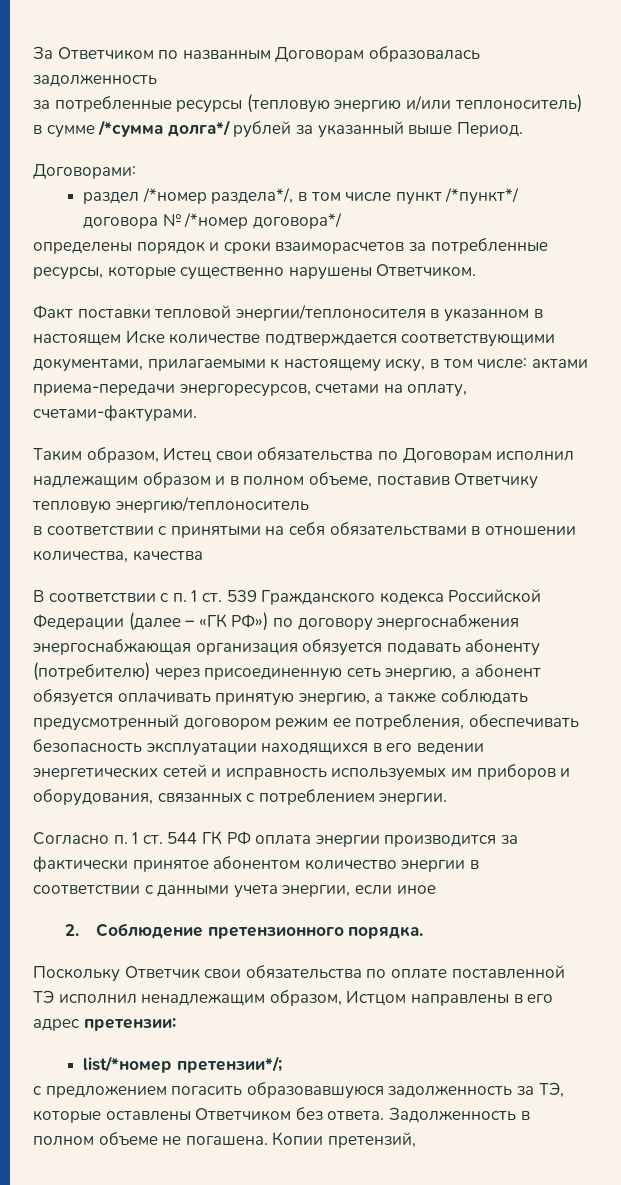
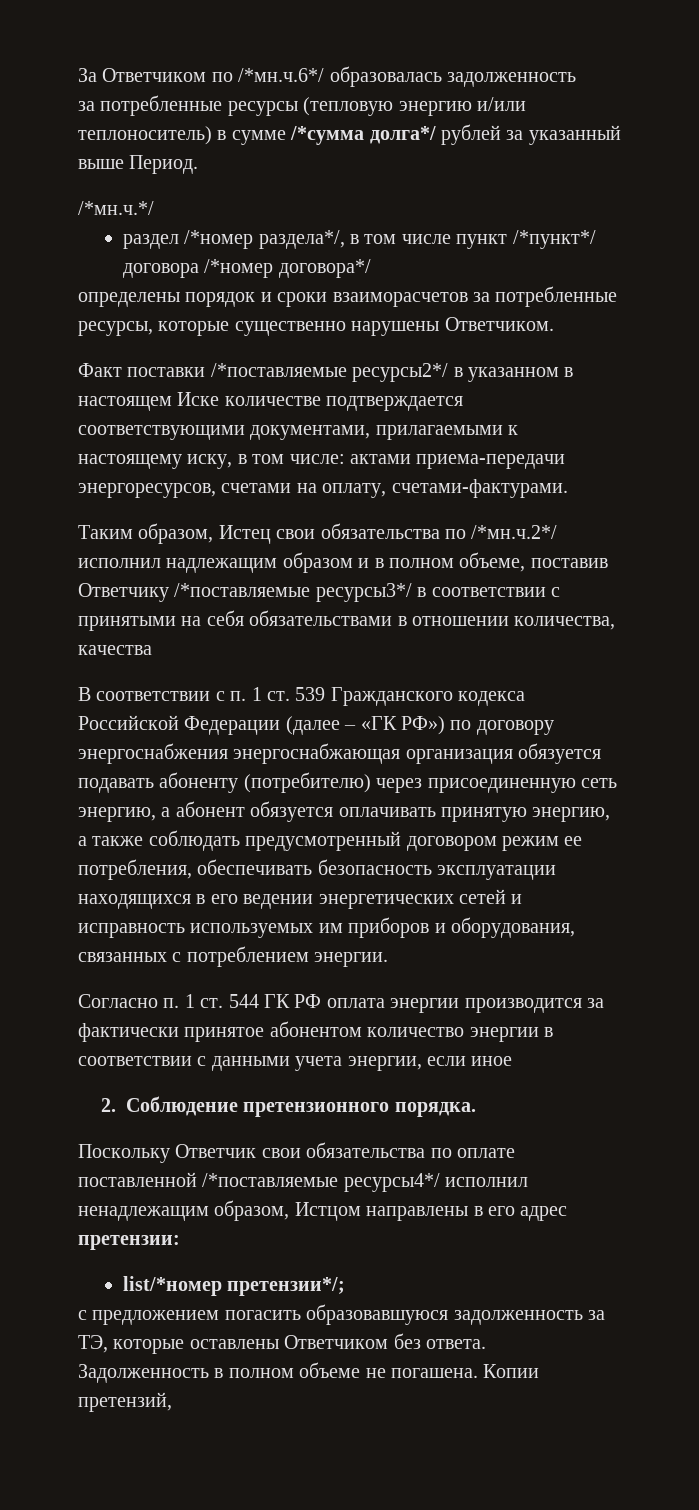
[182,47,365,62] названным Договорам -> [238,68,325,82] /*мн.ч.6*/
[33,164,136,179] Договорами: -> [78,201,154,215] /*мн.ч.*/
[162,214,181,226] № -> (199, 270) none
[154,304,426,321] тепловой энергии/теплоносителя -> [210,363,449,382] /*поставляемые ресурсы2*/
[402,448,492,463] Договорам -> [471,525,558,539] /*мн.ч.2*/
[32,496,309,514] тепловую энергию/теплоноситель // -> [174,583,412,602] /*поставляемые ресурсы3*/
[33,990,54,1003] ТЭ -> [202,1173,440,1192] /*поставляемые ресурсы4*/

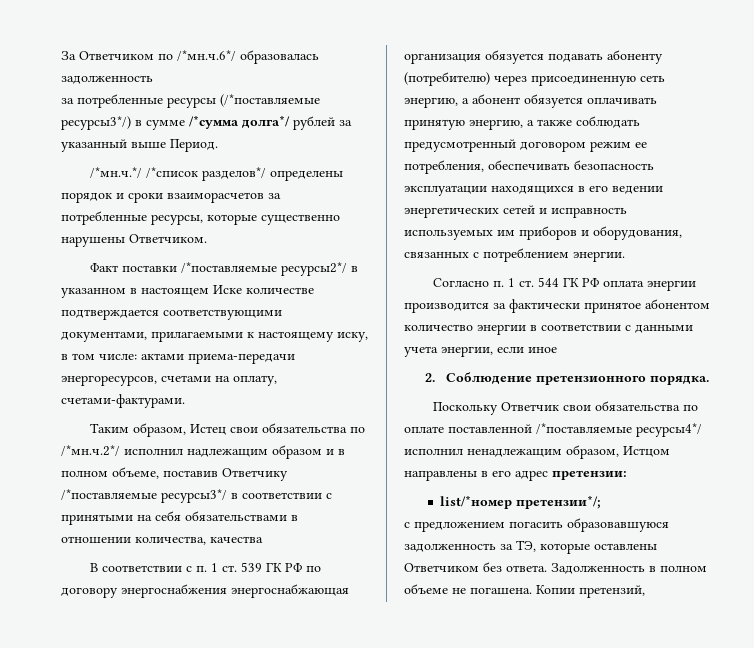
[303,97,526,116] [78,126,212,145] (тепловую энергию и/или теплоноситель) -> [220,94,320,107] [61,116,131,130] (/*поставляемые ресурсы3*/)
[122,230,596,249] [122,259,371,278] // раздел /*номер раздела*/, в том числе пункт /*пункт*/ договора /*номер договора*/ // -> [145,167,266,181] /*список разделов*/
[330,687,526,706] [78,715,445,735] Гражданского кодекса Российской Федерации (далее – «ГК РФ») -> [265,563,302,572] ГК РФ

